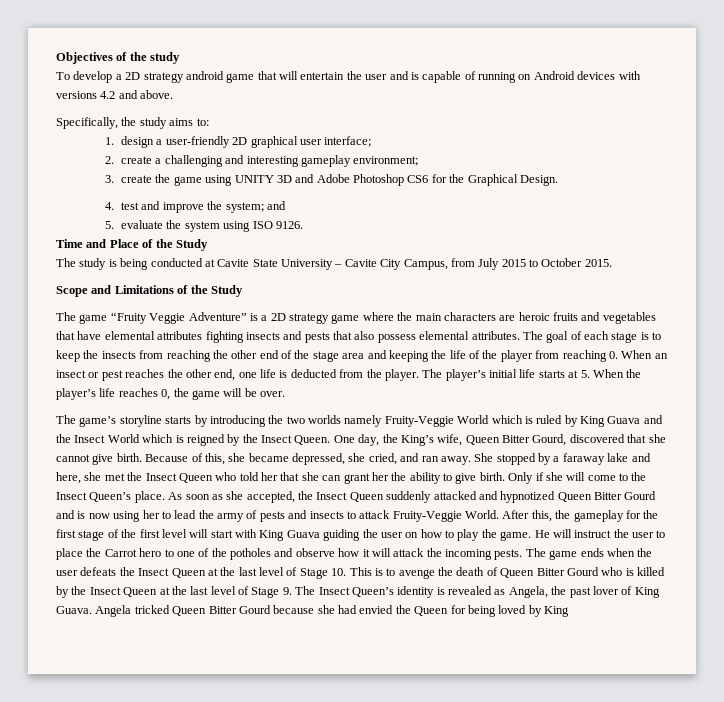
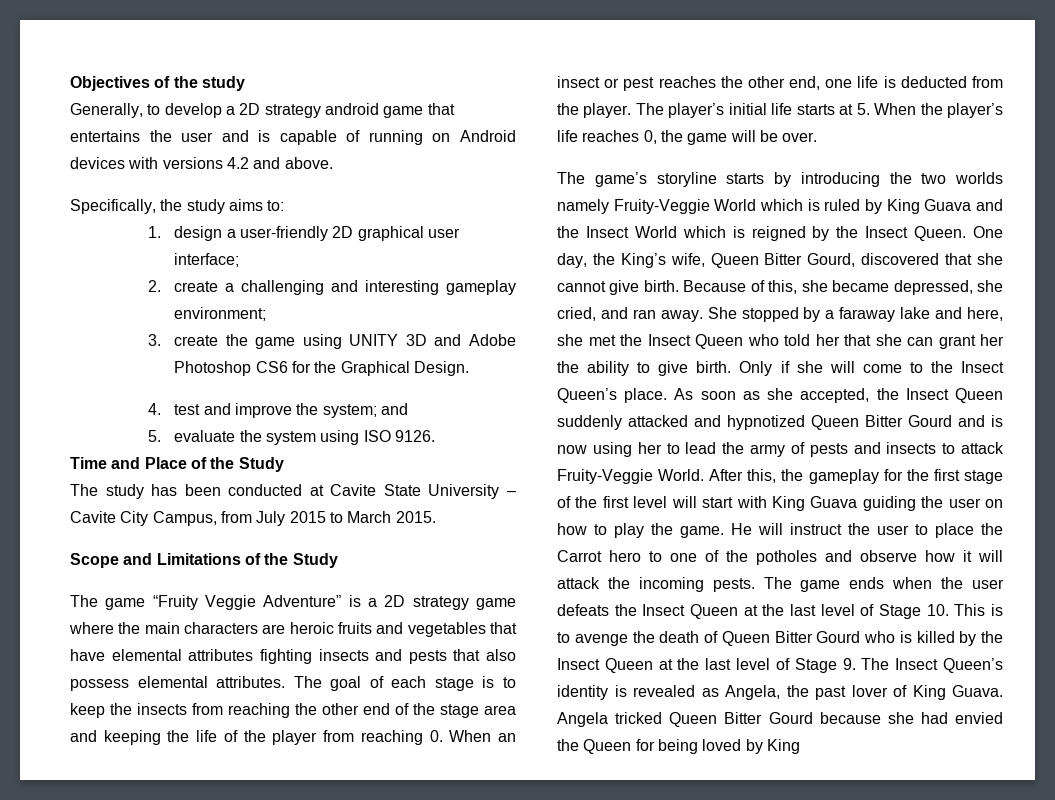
[56,72,70,80] To -> [70,103,161,118] Generally, to
[279,71,345,80] will entertain -> [70,130,140,142] entertains
[108,258,149,270] is being -> [151,484,221,496] has been
[541,258,583,267] October -> [347,511,392,523] March

